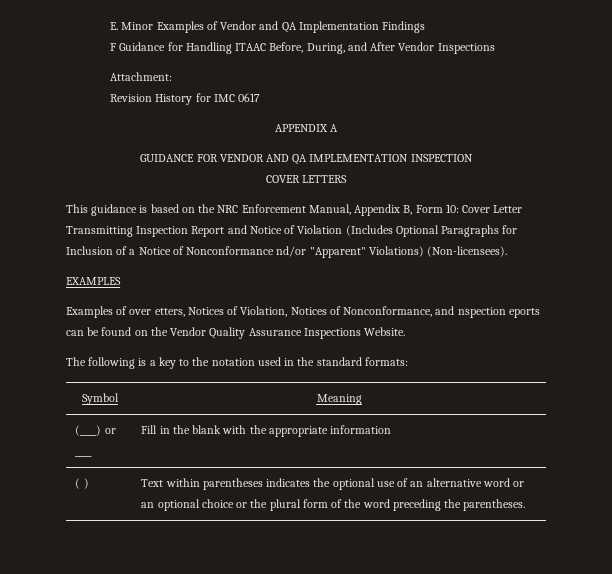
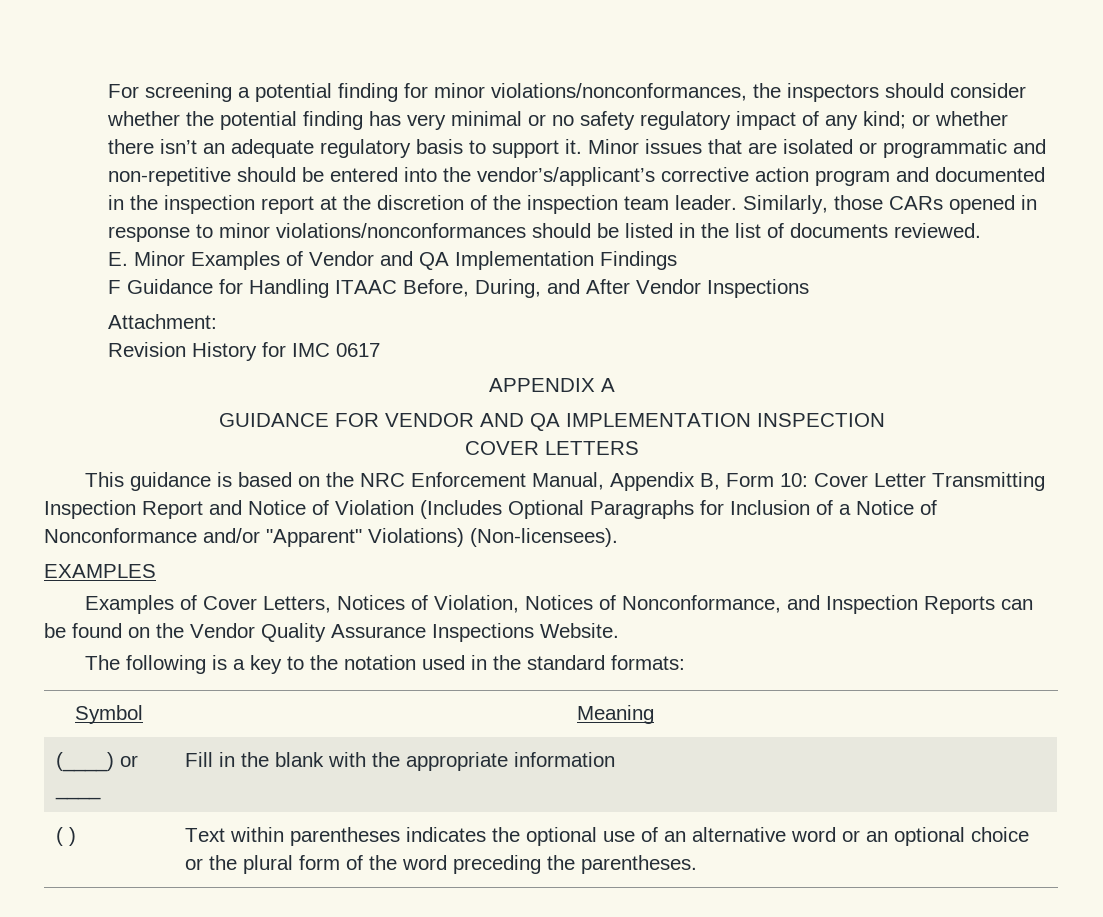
(110, 26) none -> [107,83,1026,102] [106,111,1008,130] [107,139,1046,158] [107,167,1045,186] [107,195,1037,214] [107,223,981,242] For screening a potential finding for minor violations/nonconformances, the inspectors should consider whether the potential finding has very minimal or no safety regulatory impact of any kind; or whether there isn’t an adequate regulatory basis to support it. Minor issues that are isolated or programmatic and non-repetitive should be entered into the vendor’s/applicant’s corrective action program and documented in the inspection report at the discretion of the inspection team leader. Similarly, those CARs opened in response to minor violations/nonconformances should be listed in the list of documents reviewed. //
[276,246,307,257] nd/or -> [203,528,260,543] and/or
[129,308,185,317] over etters, -> [202,596,331,613] Cover Letters,
[457,307,540,318] nspection eports -> [825,595,995,614] Inspection Reports

